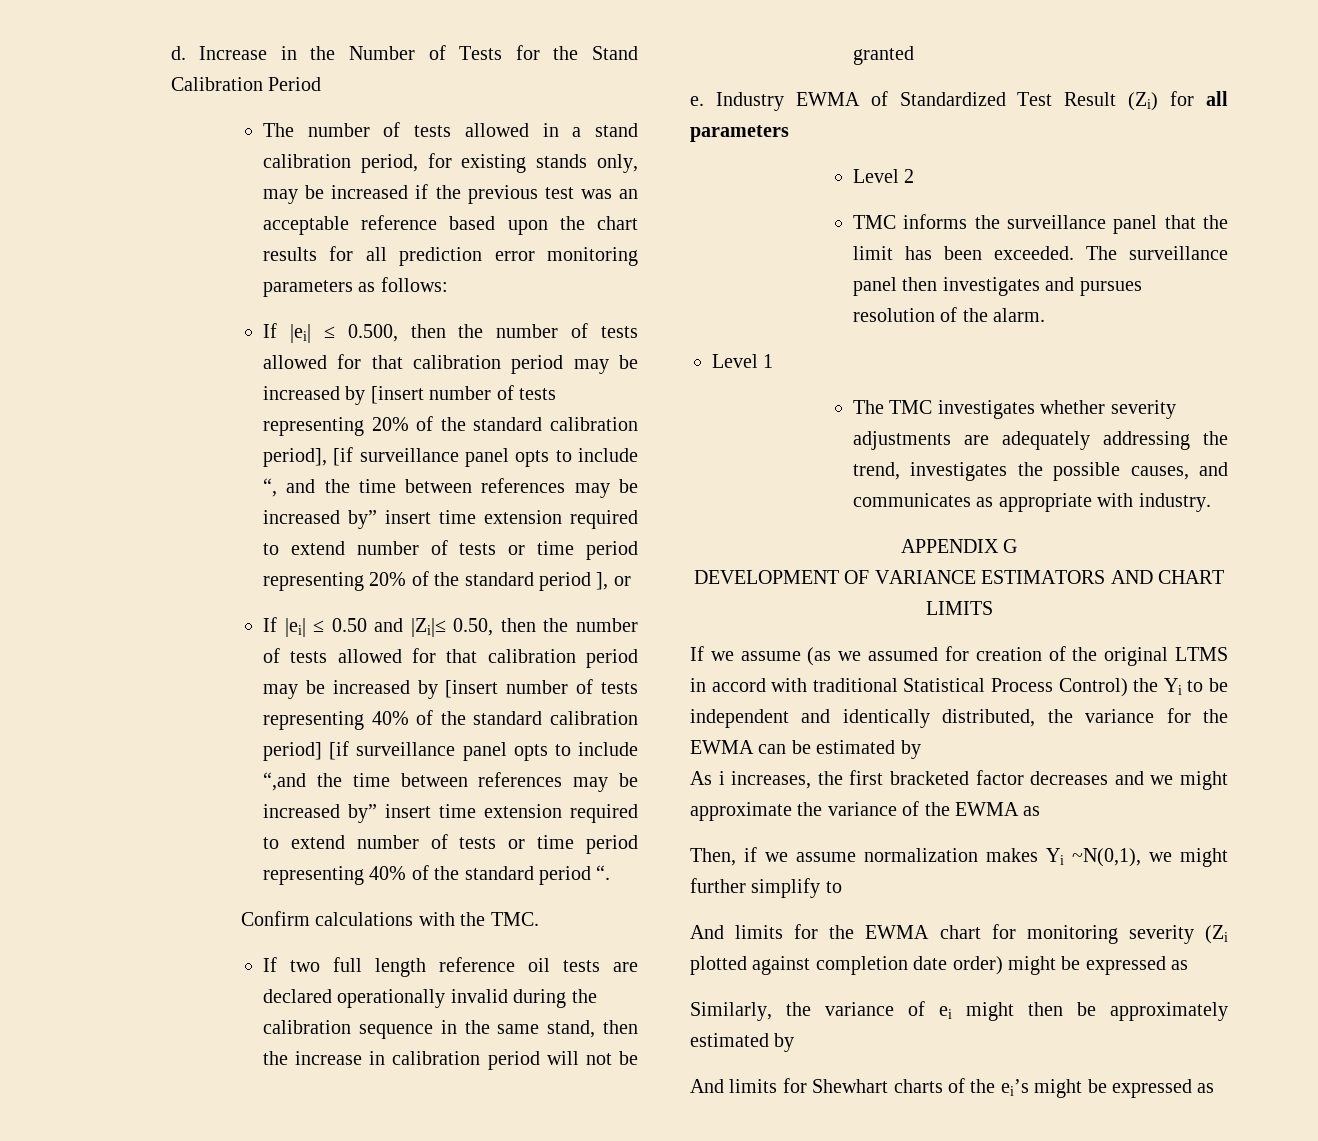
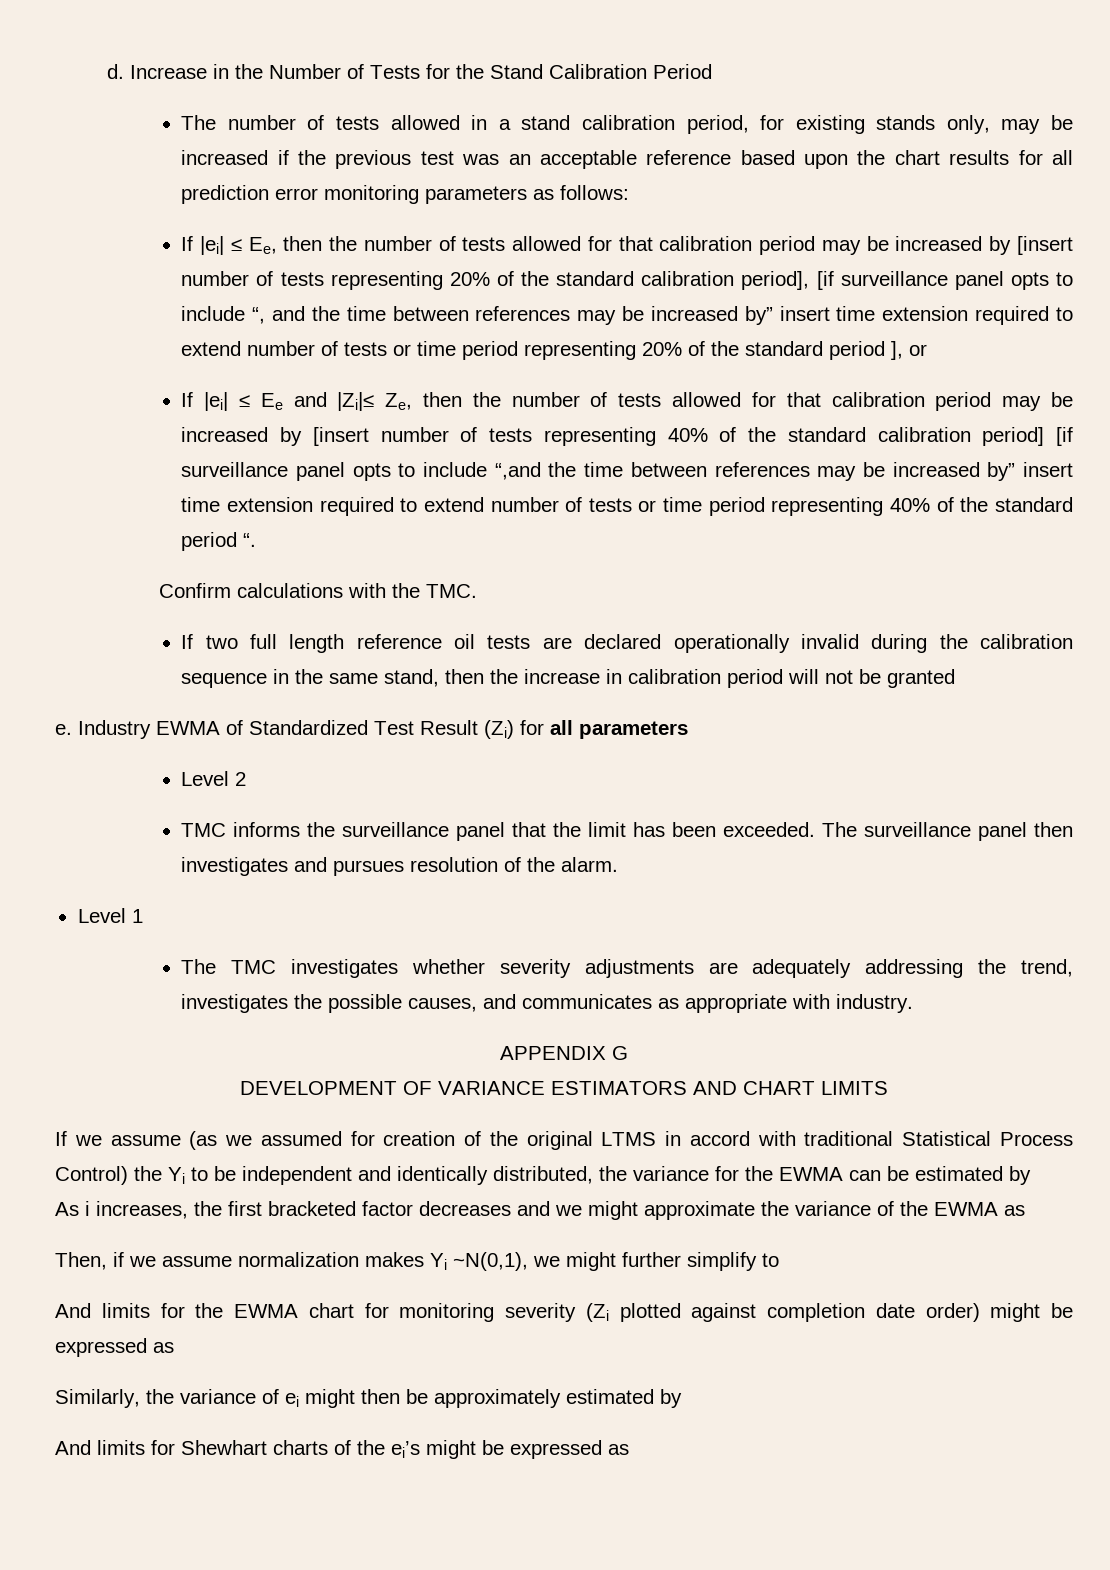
[347,324,398,342] 0.500, -> [248,237,277,254] Ee,
[331,618,367,632] 0.50 -> [260,393,283,410] Ee
[453,618,494,636] 0.50, -> [385,393,413,410] Ze,

